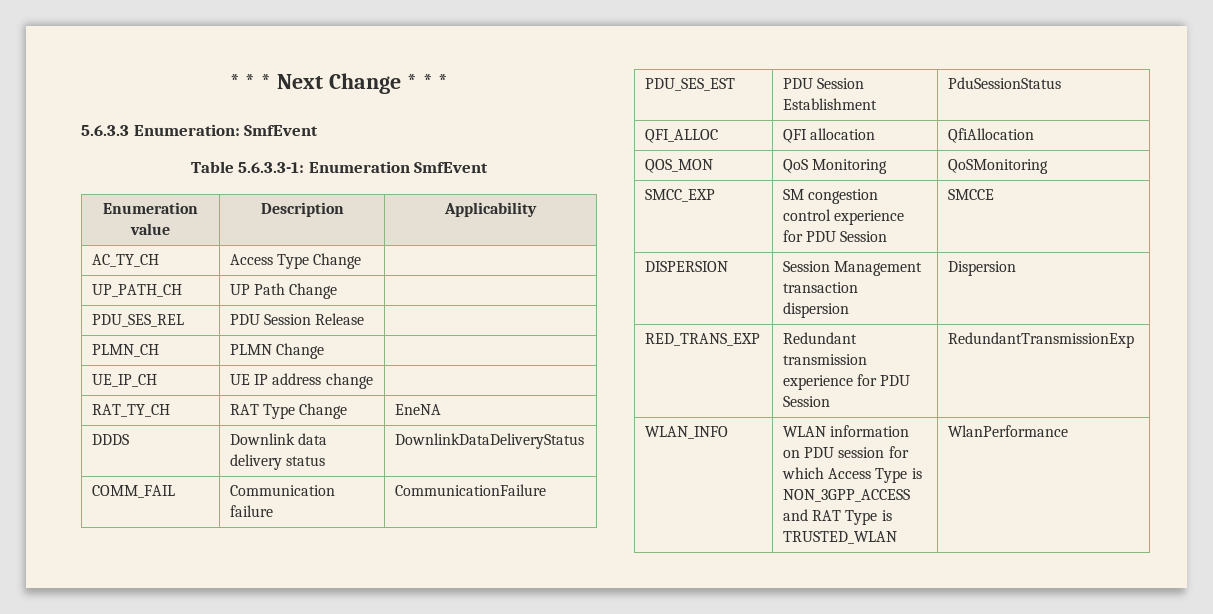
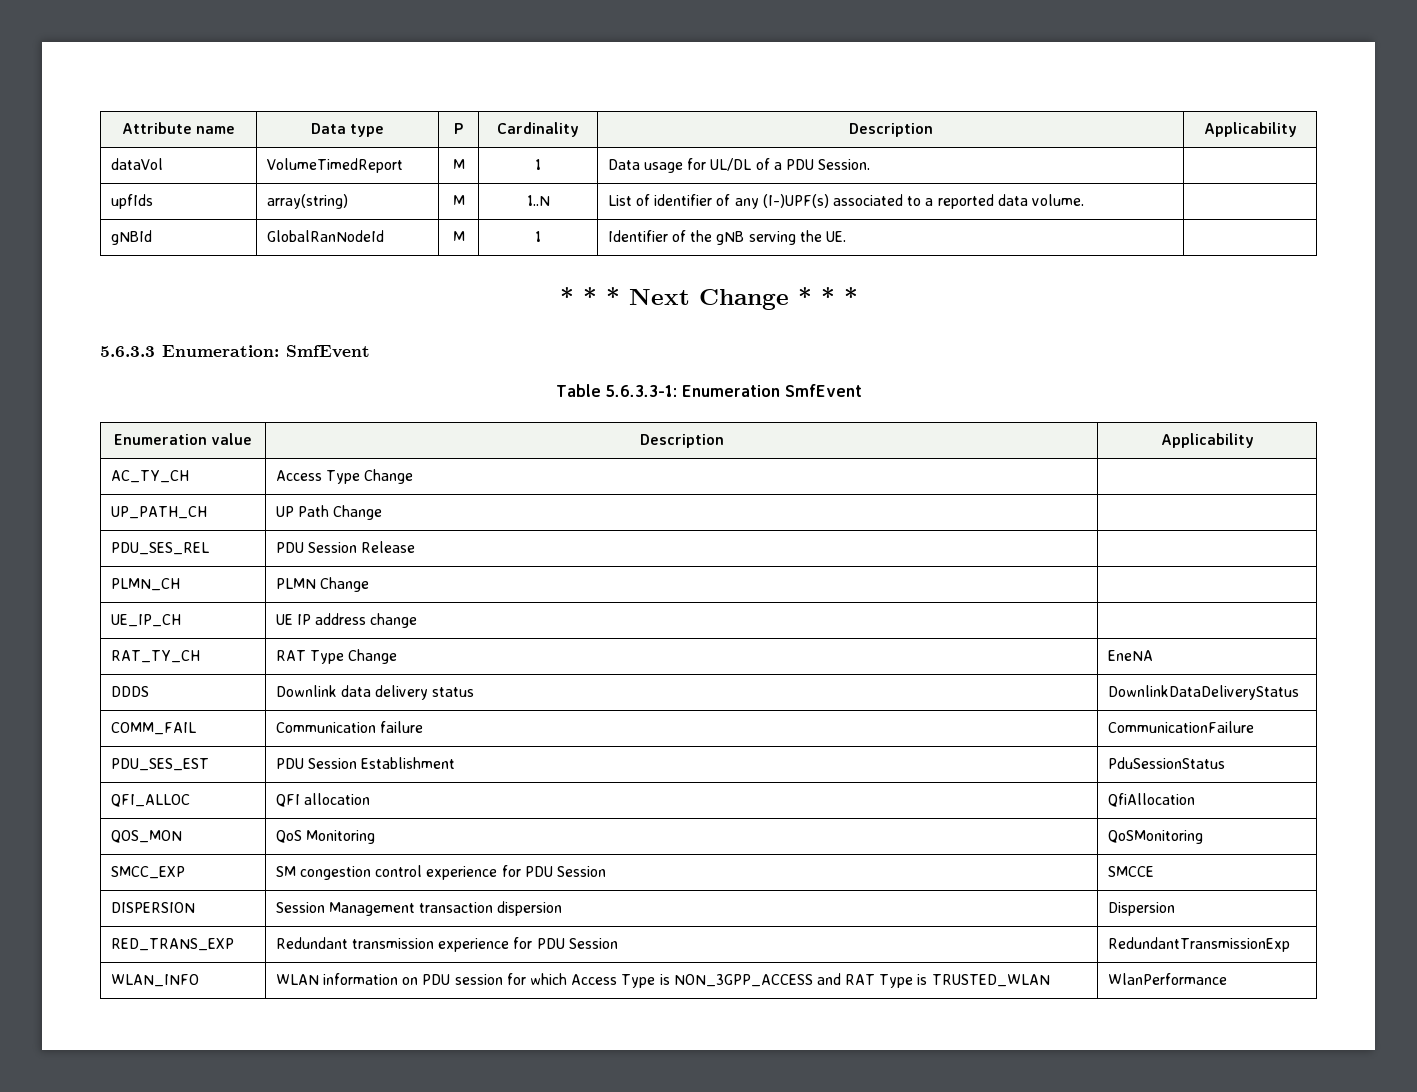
(229, 81) none -> [121,122,236,134] [310,123,385,137] [454,123,463,134] [497,122,579,137] [848,123,933,137] [1203,122,1297,137] [110,158,163,170] [266,158,403,173] [452,159,465,170] [535,159,541,170] [607,158,871,173] [110,194,153,209] [266,194,348,209] [452,195,465,206] [526,195,550,206] [607,194,1084,209] [110,230,152,245] [266,230,384,242] [452,231,465,242] [535,231,541,242] [607,230,846,245] Attribute name | Data type | P | Cardinality | Description | Applicability // dataVol | VolumeTimedReport | M | 1 | Data usage for UL/DL of a PDU Session. | // upfIds | array(string) | M | 1..N | List of identifier of any (I-)UPF(s) associated to a reported data volume. | // gNBId | GlobalRanNodeId | M | 1 | Identifier of the gNB serving the UE. | //

